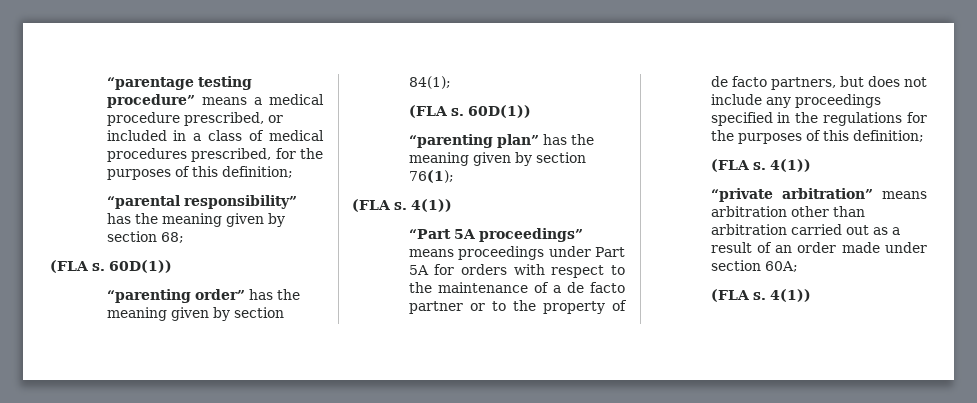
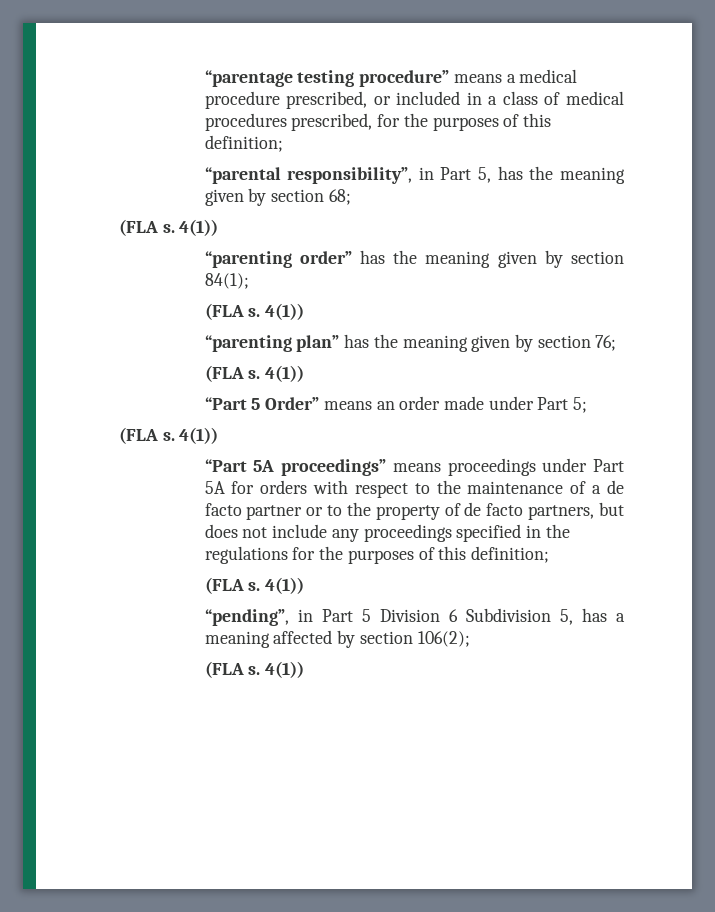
[183,195,297,209] responsibility” -> [287,167,492,184] responsibility”, in Part 5,
[109,260,172,273] 60D(1)) -> [179,219,219,236] 4(1))
[467,105,531,118] 60D(1)) -> [265,303,305,320] 4(1))
[408,170,454,183] 76(1); -> [595,335,617,351] [204,365,305,382] [204,396,588,413] 76; // (FLA s. 4(1)) // “Part 5 Order” means an order made under Part 5;
[710,188,927,202] [710,206,865,217] [710,224,900,235] [710,242,927,253] [710,260,798,272] “private arbitration” means arbitration other than arbitration carried out as a result of an order made under section 60A; -> [204,608,626,626] [204,630,470,648] “pending”, in Part 5 Division 6 Subdivision 5, has a meaning affected by section 106(2);

